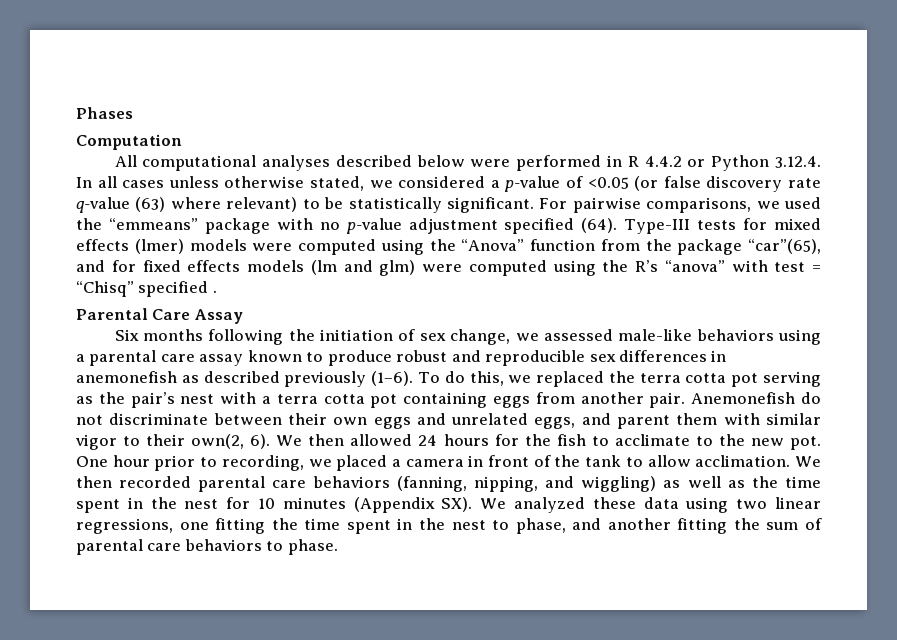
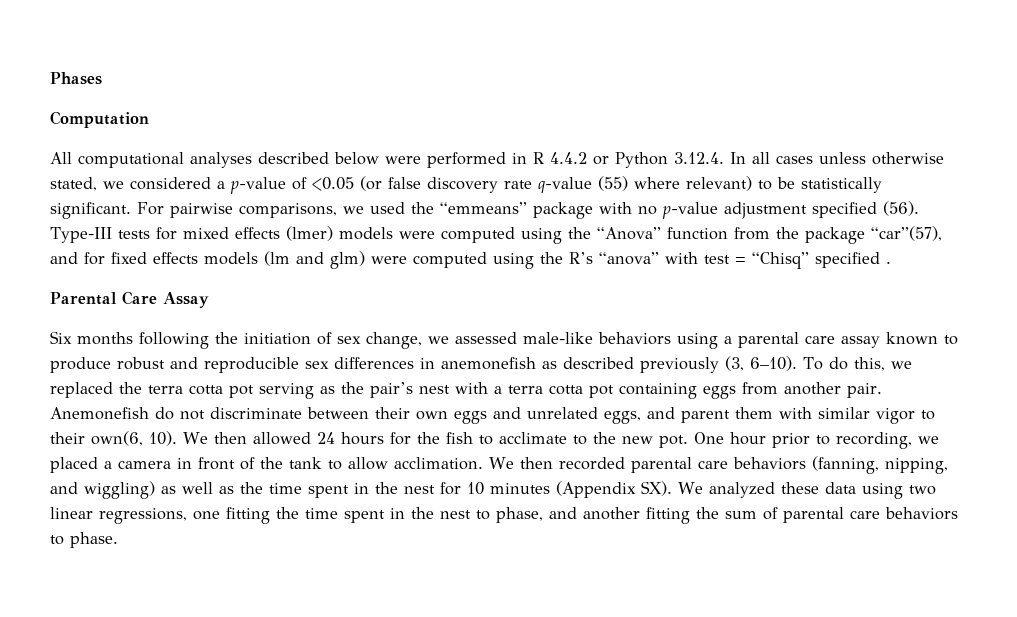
[135,197,166,212] (63) -> [598,176,628,191] (55)
[581,218,618,233] (64). -> [883,201,919,216] (56).
[748,239,822,254] “car”(65), -> [870,226,942,241] “car”(57),
[371,371,414,386] (1–6). -> [725,356,797,371] (3, 6–10).
[191,434,271,449] own(2, 6). -> [91,431,177,446] own(6, 10).

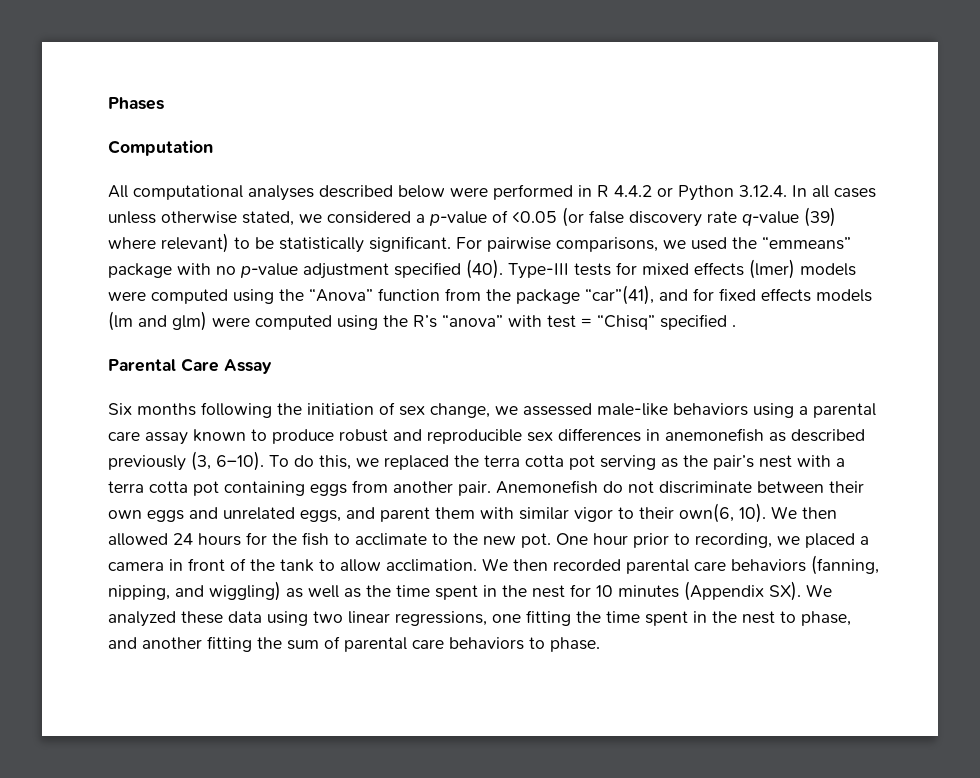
[598,176,628,191] (55) -> [804,207,836,227] (39)
[883,201,919,216] (56). -> [466,259,503,279] (40).
[870,226,942,241] “car”(57), -> [585,285,654,305] “car”(41),

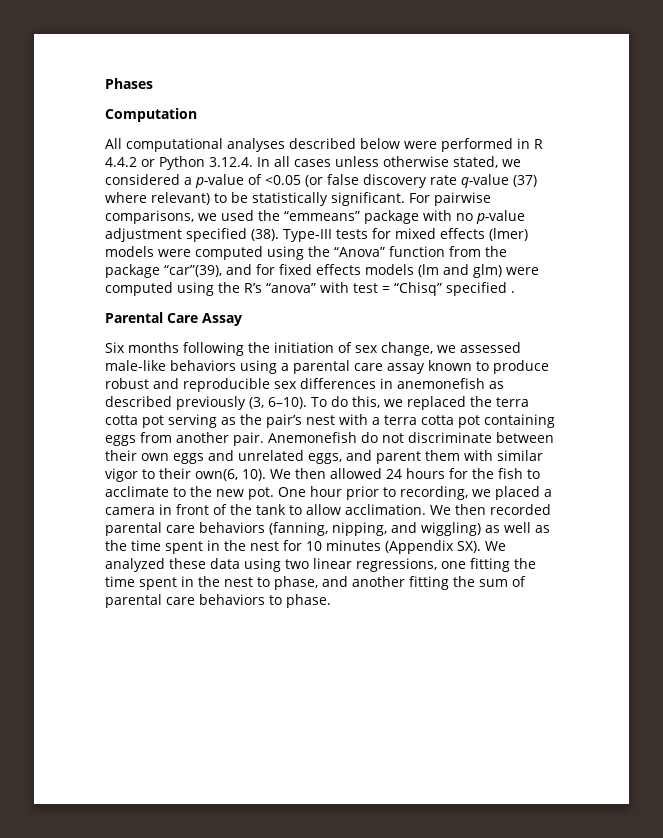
[804,207,836,227] (39) -> [513,175,537,187] (37)
[466,259,503,279] (40). -> [251,229,279,241] (38).
[585,285,654,305] “car”(41), -> [164,265,222,277] “car”(39),

